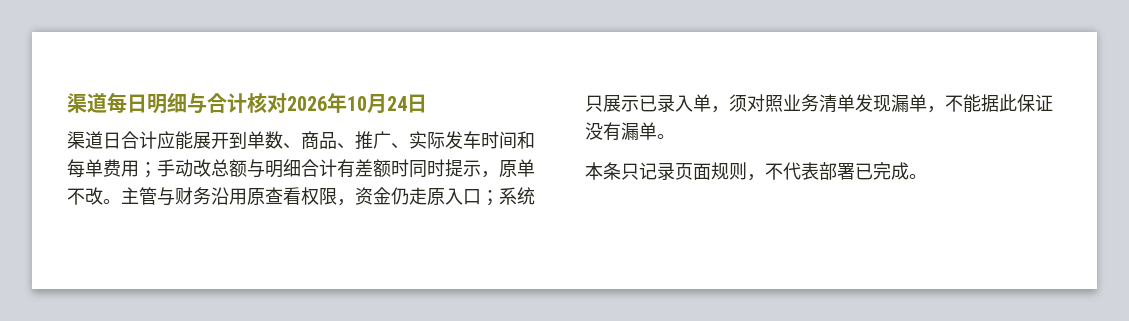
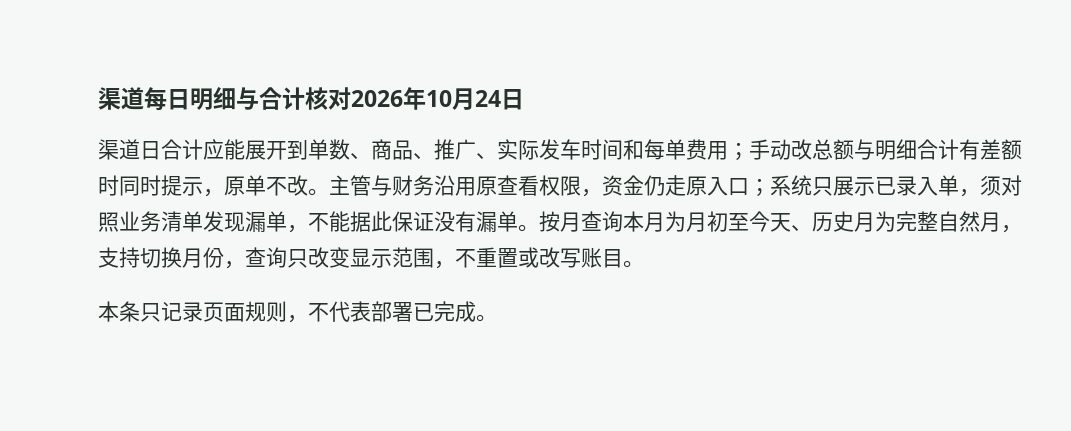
(675, 136) none -> [539,211,1022,233] [98,247,644,269] 按月查询本月为月初至今天、历史月为完整自然月，支持切换月份，查询只改变显示范围，不重置或改写账目。

